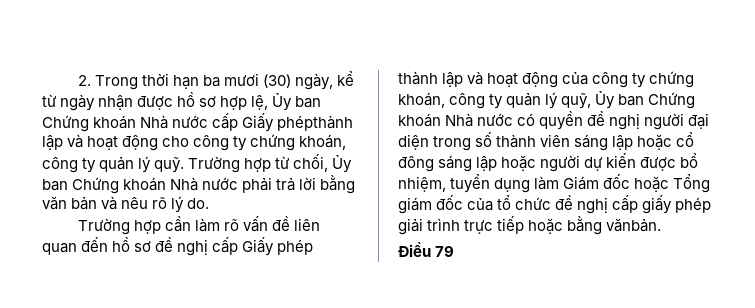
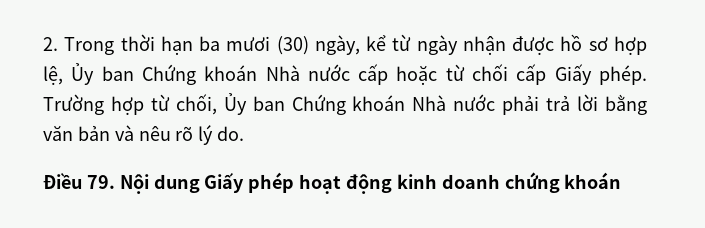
[242,113,354,132] [42,134,347,151] [42,156,185,173] Giấy phépthành lập và hoạt động cho công ty chứng khoán, công ty quản lý quỹ. -> [396,64,648,85] hoặc từ chối cấp Giấy phép.
[77,216,321,235] [42,237,314,256] [398,71,695,88] [398,91,696,109] [398,111,710,130] [398,132,695,151] [398,153,699,172] [398,174,711,193] [398,195,712,214] [398,216,662,235] [398,242,455,257] Trường hợp cần làm rõ vấn đề liên quan đến hồ sơ đề nghị cấp Giấy phép thành lập và hoạt động của công ty chứng khoán, công ty quản lý quỹ, Ủy ban Chứng khoán Nhà nước có quyền đề nghị người đại diện trong số thành viên sáng lập hoặc cổ đông sáng lập hoặc người dự kiến được bổ nhiệm, tuyển dụng làm Giám đốc hoặc Tổng giám đốc của tổ chức đề nghị cấp giấy phép giải trình trực tiếp hoặc bằng vănbản. // Điều 79 -> [43,172,622,194] Điều 79. Nội dung Giấy phép hoạt động kinh doanh chứng khoán

